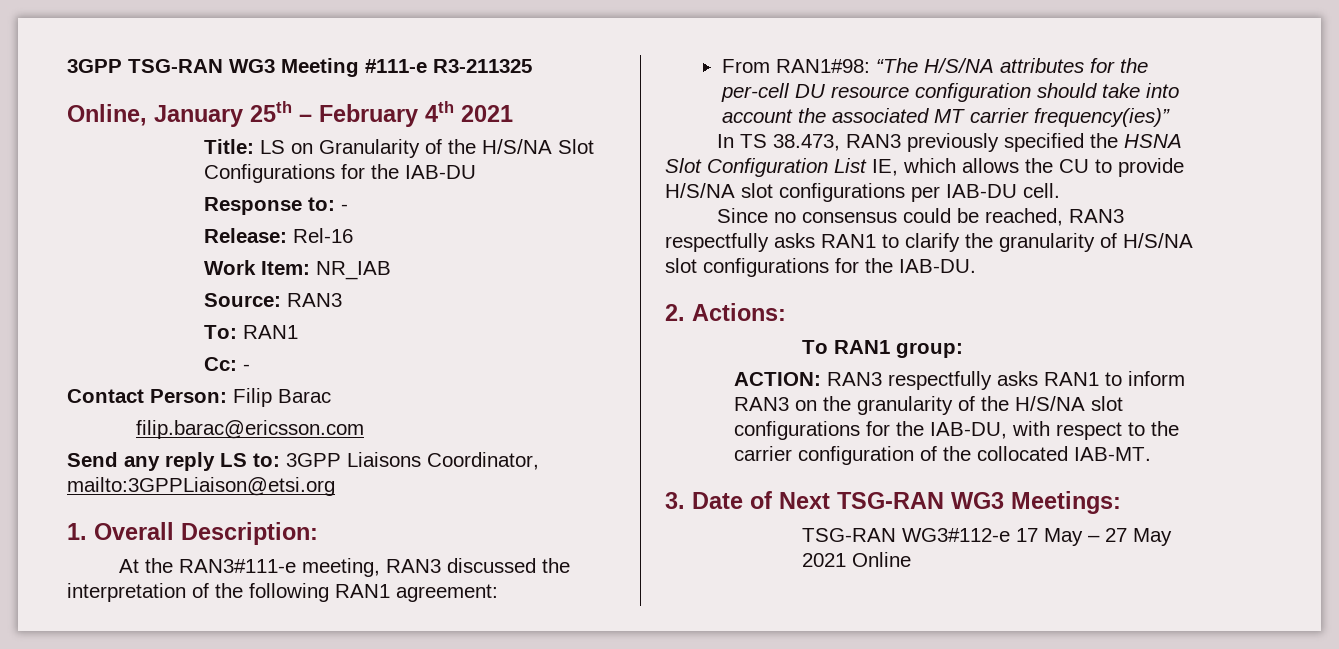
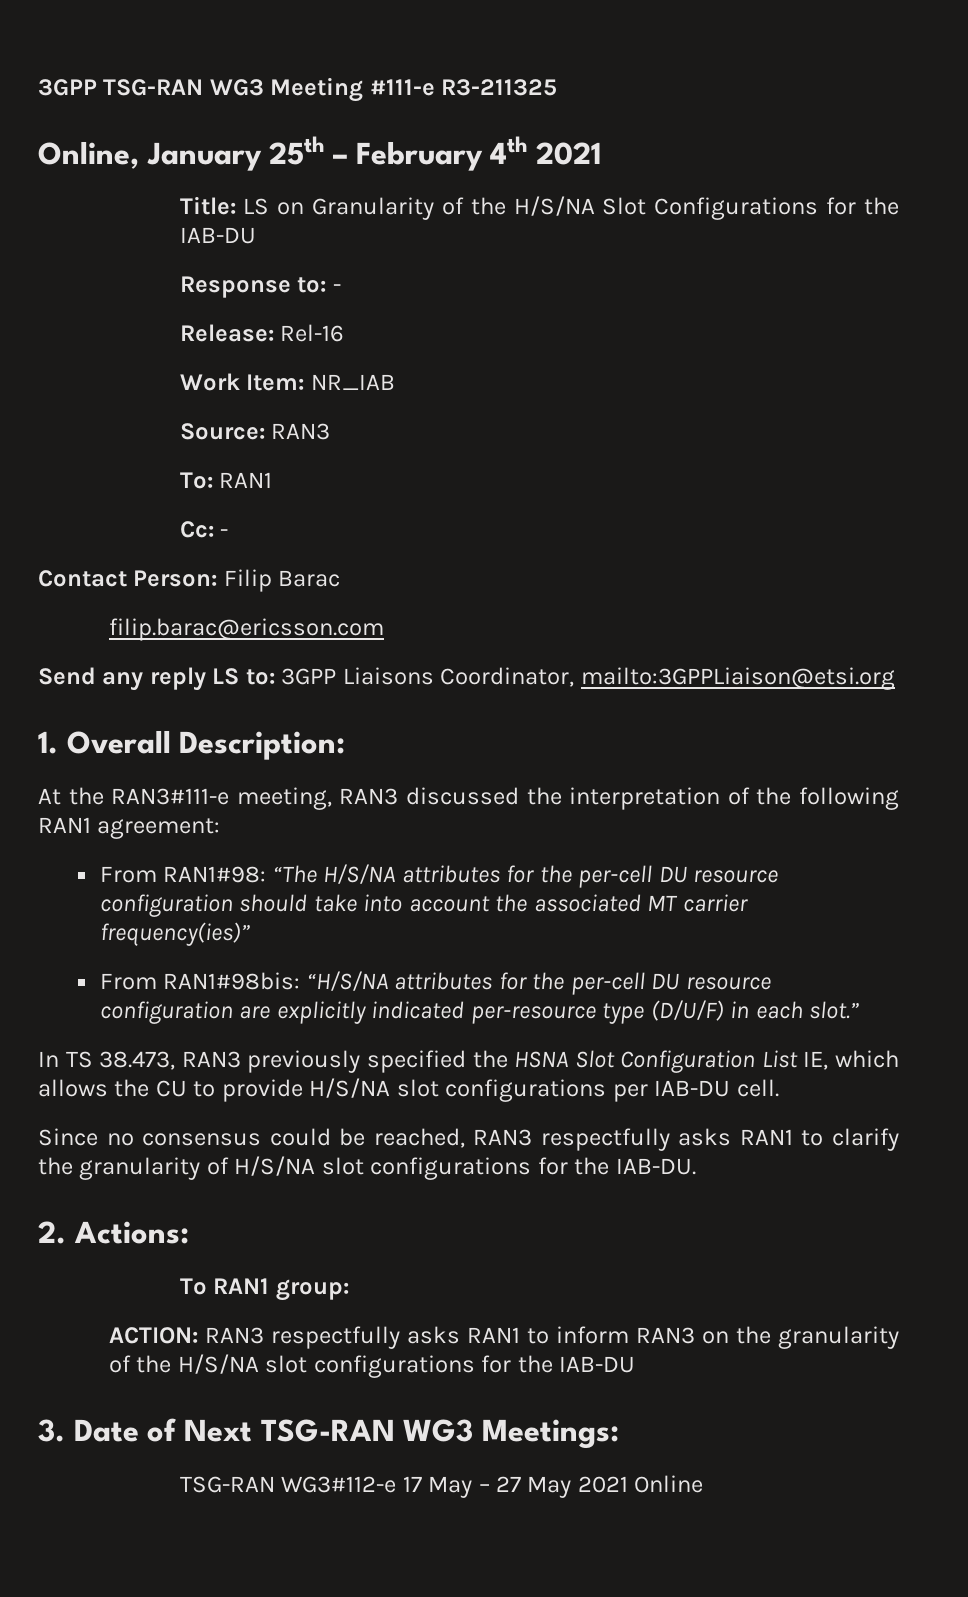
(1170, 117) none -> [99,971,771,995] [99,1000,860,1024] // From RAN1#98bis: “H/S/NA attributes for the per-cell DU resource configuration are explicitly indicated per-resource type (D/U/F) in each slot.”
[929,421,1179,440] [733,446,1151,465] IAB-DU, with respect to the carrier configuration of the collocated IAB-MT. -> [559,1356,636,1373] IAB-DU

